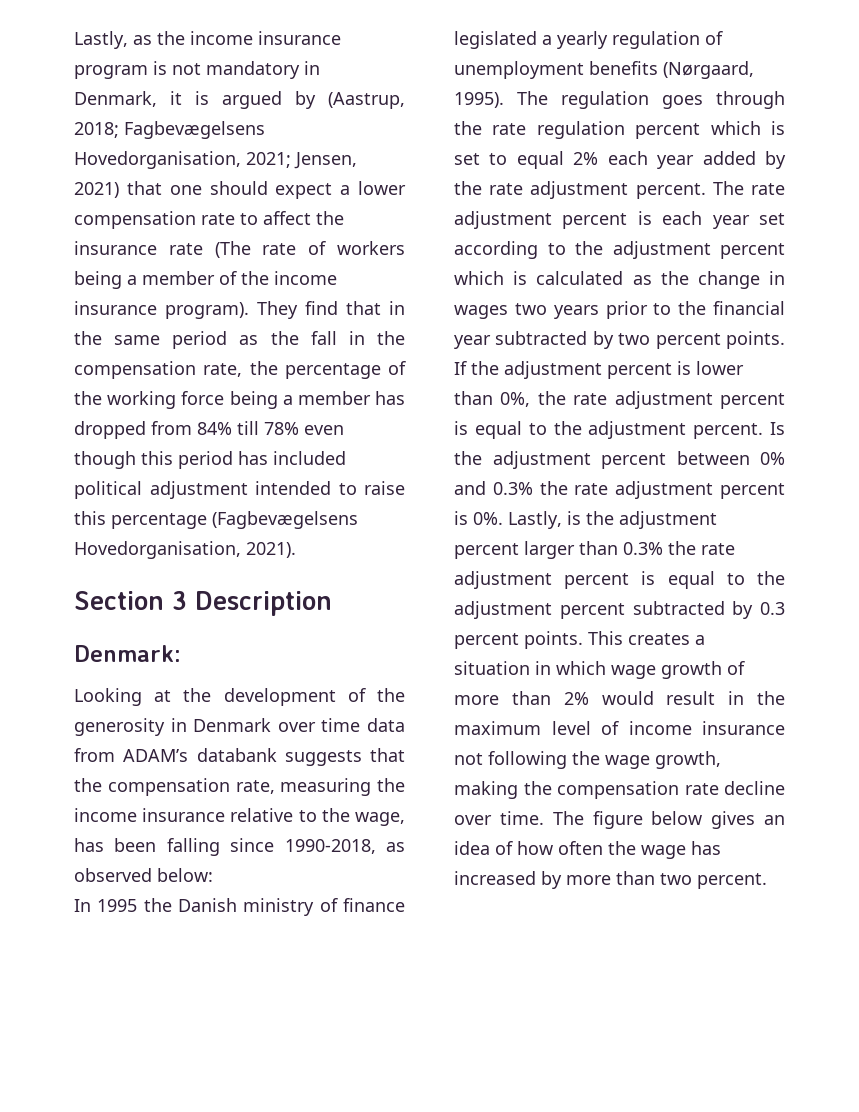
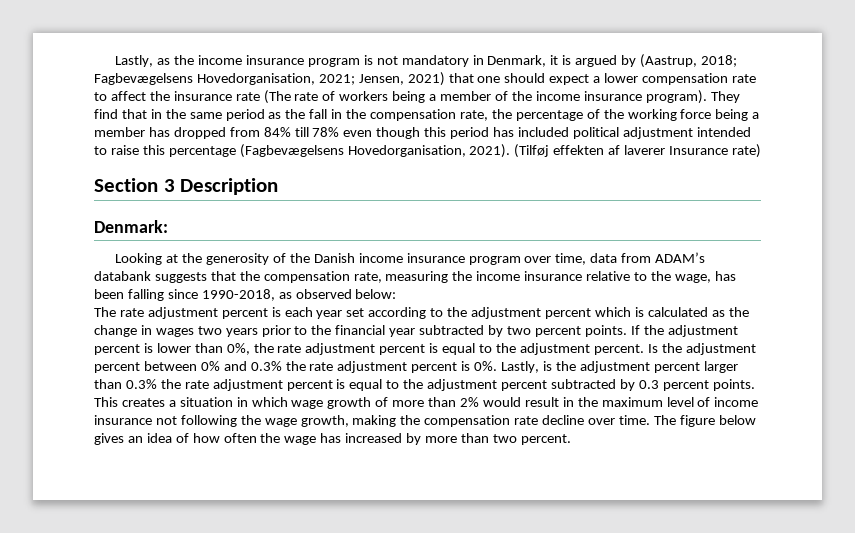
(296, 550) none -> [514,144,761,158] (Tilføj effekten af laverer Insurance rate)
[223,688,405,706] [74,718,361,736] development of the generosity in Denmark over time -> [206,253,587,265] generosity of the Danish income insurance program over time,
[74,898,405,916] [454,31,723,49] [454,61,754,79] [454,91,785,109] [454,121,785,139] [454,151,786,169] [454,181,706,199] In 1995 the Danish ministry of finance legislated a yearly regulation of unemployment benefits (Nørgaard, 1995). The regulation goes through the rate regulation percent which is set to equal 2% each year added by the rate adjustment percent. -> (397, 294) none

